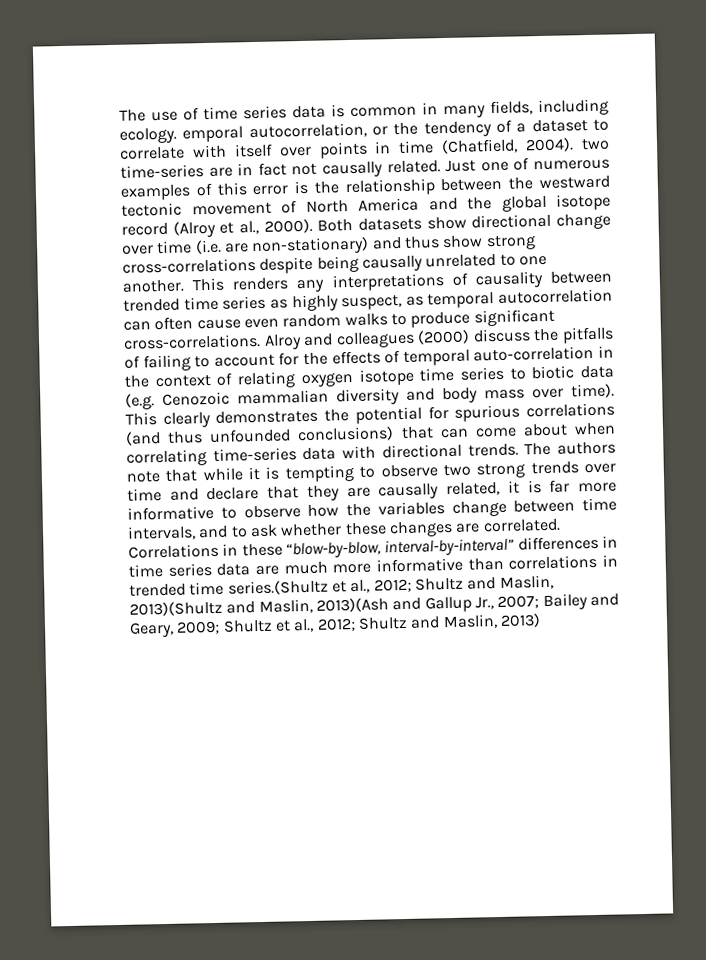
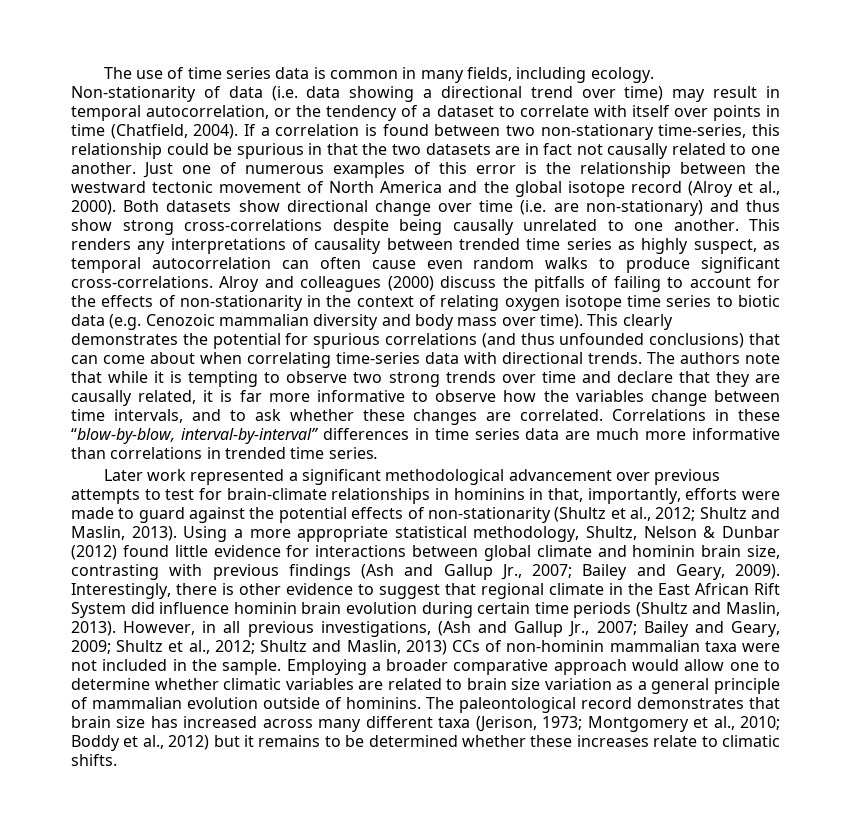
[182,126,244,143] emporal -> [71,86,780,102] [71,105,141,121] Non-stationarity of data (i.e. data showing a directional trend over time) may result in temporal
[581,138,611,151] [120,164,204,179] two time-series -> [244,124,780,140] [71,143,491,159] If a correlation is found between two non-stationary time-series, this relationship could be spurious in that the two datasets
[386,160,441,174] related. -> [671,143,780,155] [71,162,136,174] related to one another.
[402,345,595,366] temporal auto-correlation -> [179,295,303,311] non-stationarity
[227,574,554,596] [129,597,389,617] series.(Shultz et al., 2012; Shultz and Maslin, 2013)(Shultz and Maslin, 2013)(Ash -> [328,447,378,459] [103,469,721,485] [71,488,780,504] [71,507,780,523] [71,526,780,542] [71,545,781,561] [71,564,780,580] [71,583,780,599] [71,602,781,618] [71,621,471,637] series. // Later work represented a significant methodological advancement over previous attempts to test for brain-climate relationships in hominins in that, importantly, efforts were made to guard against the potential effects of non-stationarity (Shultz et al., 2012; Shultz and Maslin, 2013). Using a more appropriate statistical methodology, Shultz, Nelson & Dunbar (2012) found little evidence for interactions between global climate and hominin brain size, contrasting with previous findings (Ash and Gallup Jr., 2007; Bailey and Geary, 2009). Interestingly, there is other evidence to suggest that regional climate in the East African Rift System did influence hominin brain evolution during certain time periods (Shultz and Maslin, 2013). However, in all previous investigations, (Ash
(541, 620) none -> [451,640,780,652] [71,659,780,675] [71,678,781,694] [71,697,780,713] [71,716,780,732] [71,735,780,751] [71,754,117,766] CCs of non-hominin mammalian taxa were not included in the sample. Employing a broader comparative approach would allow one to determine whether climatic variables are related to brain size variation as a general principle of mammalian evolution outside of hominins. The paleontological record demonstrates that brain size has increased across many different taxa (Jerison, 1973; Montgomery et al., 2010; Boddy et al., 2012) but it remains to be determined whether these increases relate to climatic shifts.

